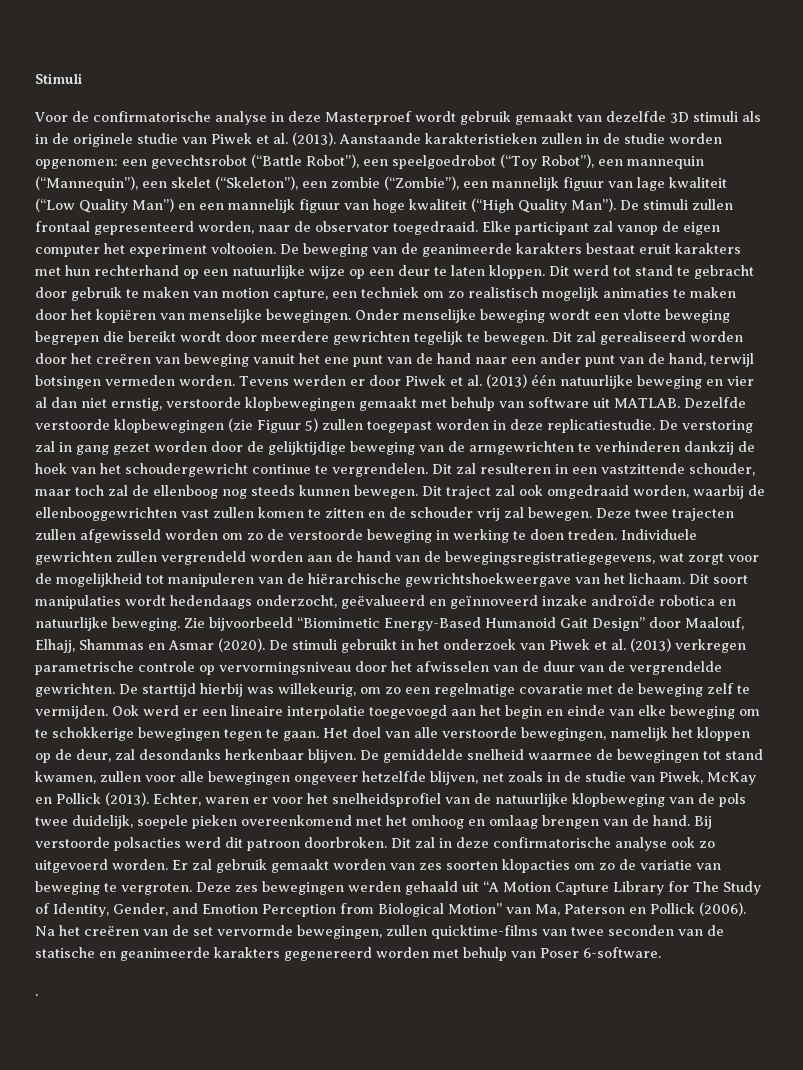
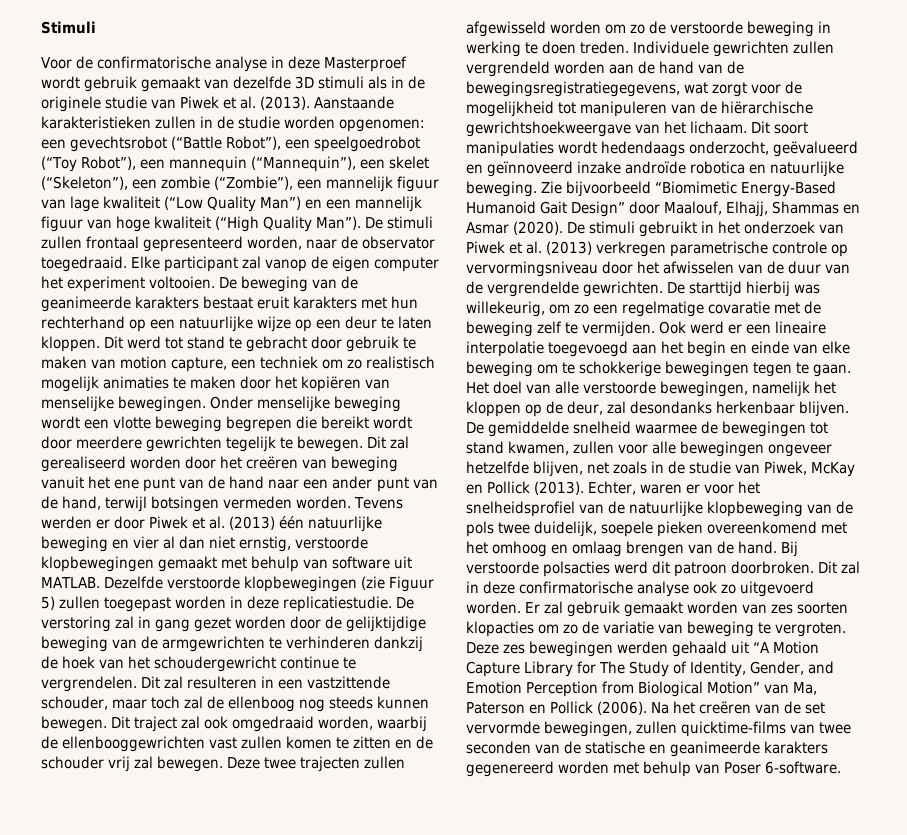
[35,994,38,996] // . -> (842, 767) none

